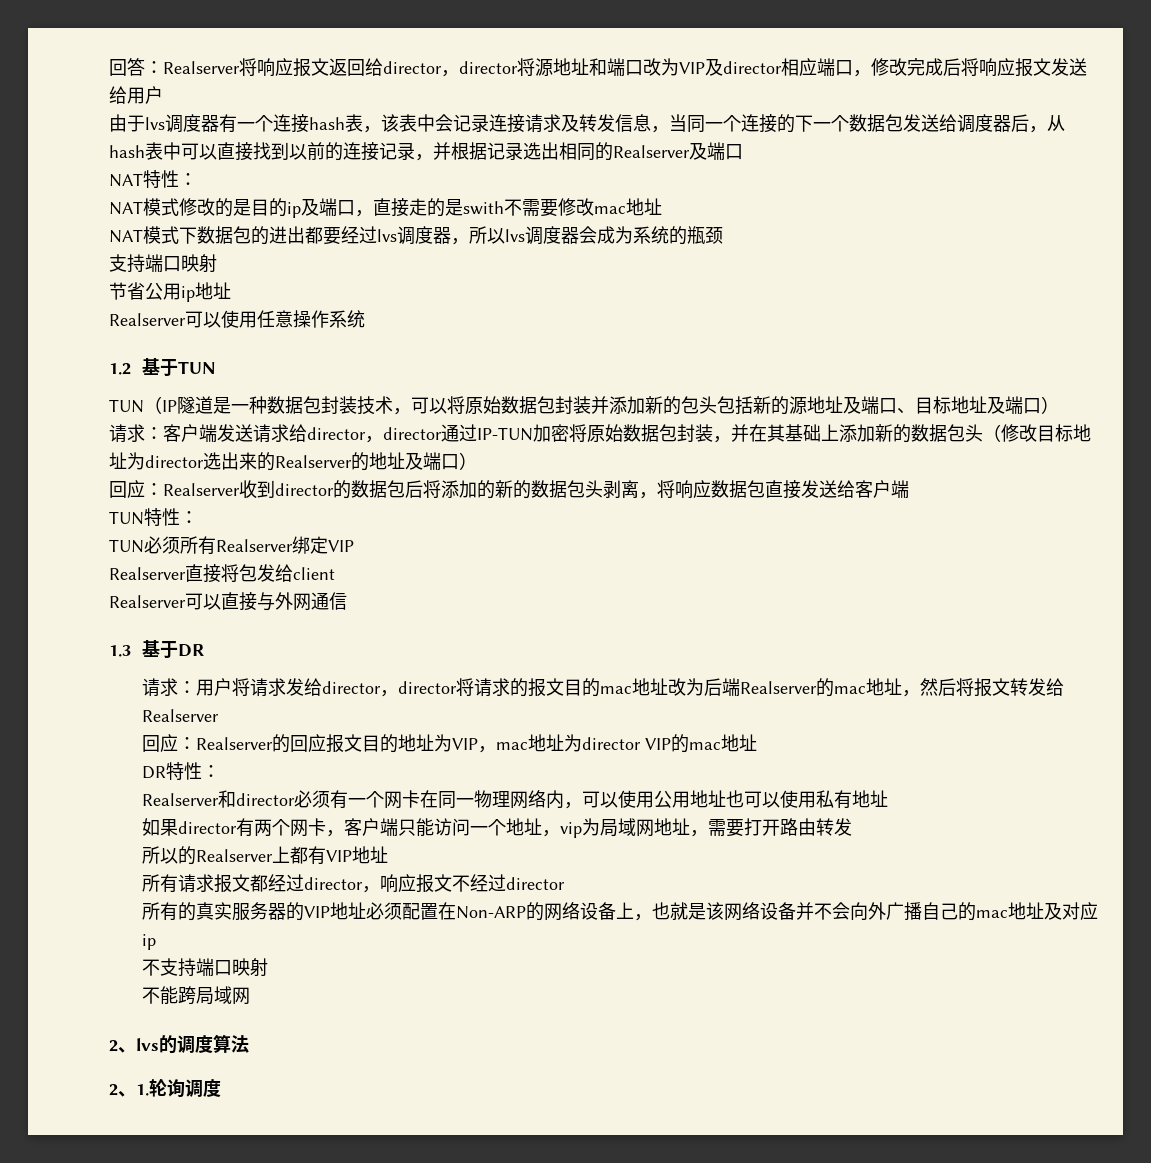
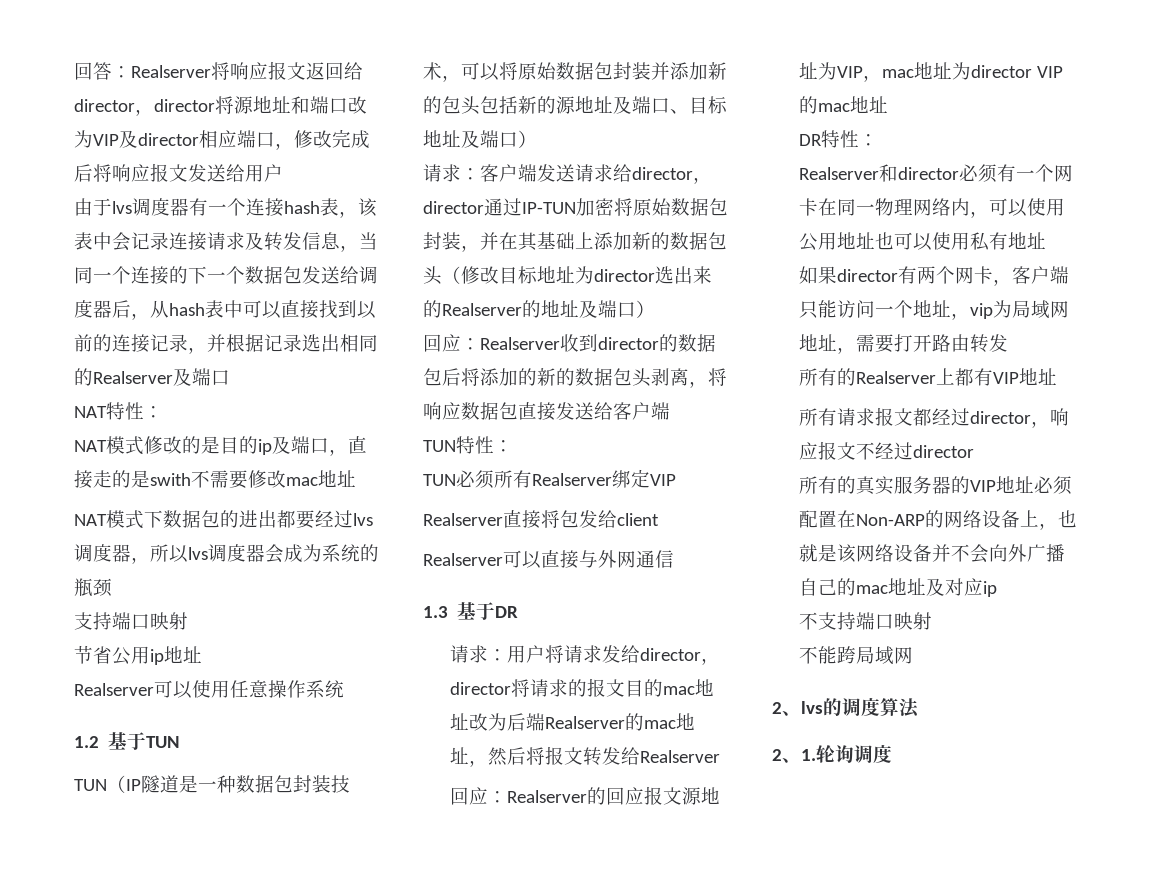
[362,734,399,753] 目的 -> [681,787,701,805] 源
[160,848,179,864] 以 -> [817,368,837,386] 有

